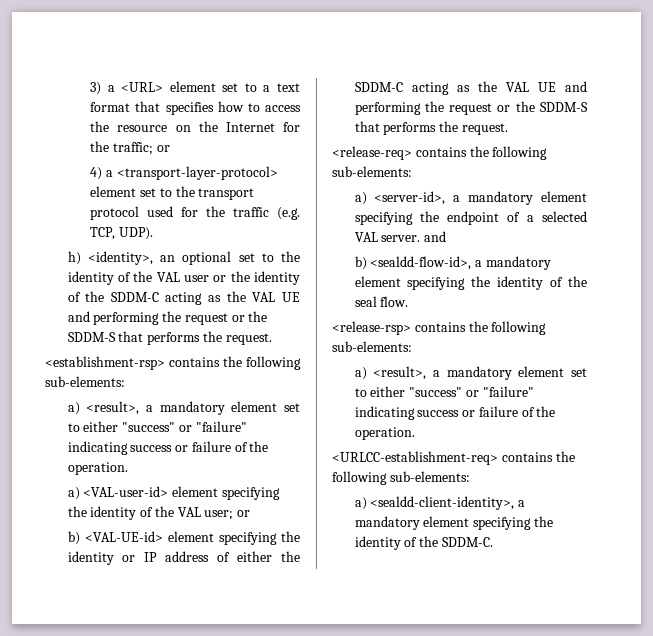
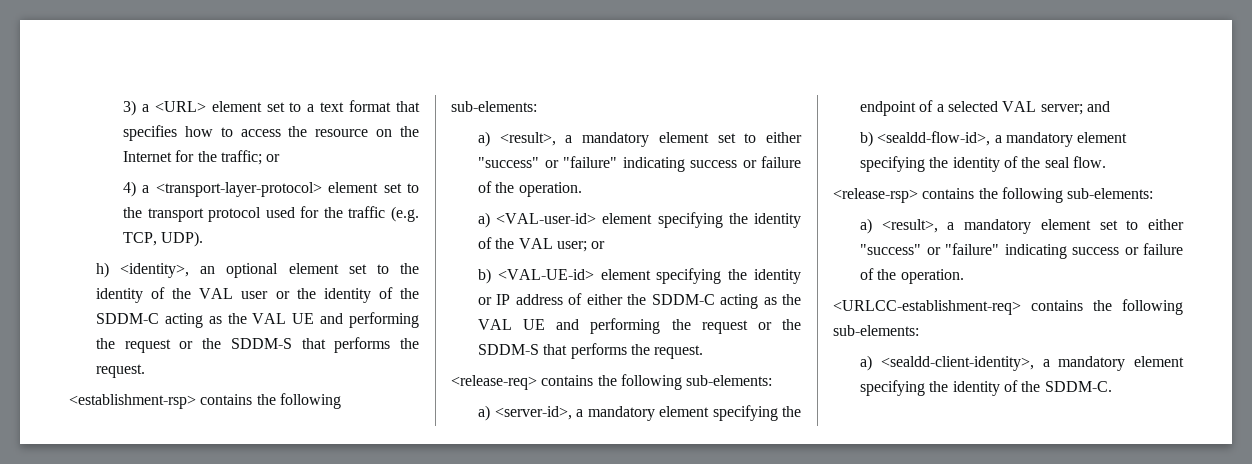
(232, 258) none -> [288,263,339,274] element
[381,235,421,242] server. -> [1040,104,1083,115] server;

